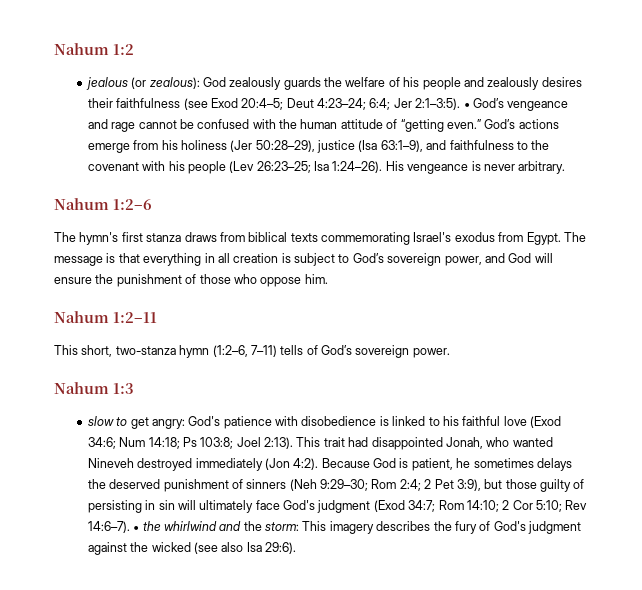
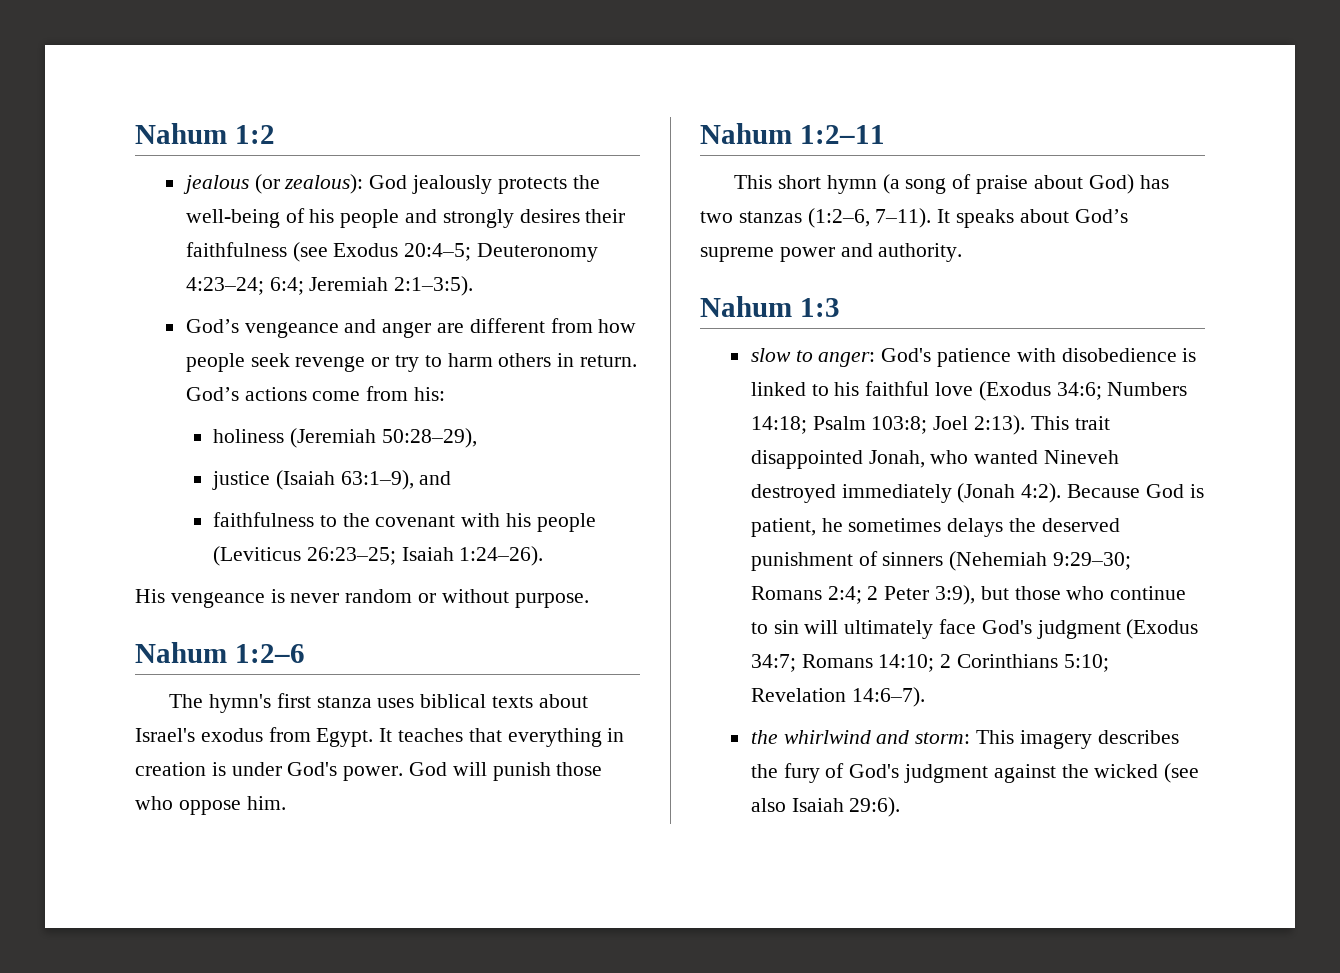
[229,77,386,90] zealously guards the welfare -> [411,175,600,194] [185,209,280,228] jealously protects the well-being
[487,77,540,90] zealously -> [442,209,514,228] strongly
[210,98,314,110] Exod 20:4–5; Deut -> [333,243,598,262] Exodus 20:4–5; Deuteronomy
[393,98,412,108] Jer -> [309,277,389,291] Jeremiah
[463,103,470,108] • -> (474, 286) //
[111,119,559,132] [87,140,253,153] rage cannot be confused with the human attitude of “getting even.” God’s actions emerge from his holiness (Jer -> [382,318,637,338] [185,353,638,372] [185,386,445,401] [212,428,376,448] anger are different from how people seek revenge or try to harm others in return. God’s actions come from his: // holiness (Jeremiah
[317,140,378,153] justice (Isa -> [211,470,335,490] // justice (Isaiah
(447, 145) none -> (452, 478) //
[229,161,330,173] (Lev 26:23–25; Isa -> [212,546,454,566] (Leviticus 26:23–25; Isaiah
(383, 167) none -> (544, 556) //
[518,161,566,174] arbitrary. -> [345,589,589,608] random or without purpose.
[184,232,245,242] draws from -> [377,698,415,708] uses
[321,232,410,245] commemorating -> [538,694,588,708] about
[563,232,586,242] [54,253,116,266] The message is -> [379,728,464,742] It teaches
[217,253,230,263] all -> (625, 735) none
[294,253,553,266] [54,274,197,287] subject to God’s sovereign power, and God will ensure the punishment of -> [231,762,551,781] under God's power. God will punish
[81,345,450,358] short, two-stanza hymn (1:2–6, 7–11) tells of God’s sovereign power. -> [778,174,1169,194] [700,208,1128,228] [700,243,963,262] short hymn (a song of praise about God) has two stanzas (1:2–6, 7–11). It speaks about God’s supreme power and authority.
[130,417,185,429] get angry: -> [818,352,876,367] anger:
[530,416,562,428] [87,437,197,449] (Exod 34:6; Num 14:18; Ps -> [978,381,1188,401] [750,416,866,434] (Exodus 34:6; Numbers 14:18; Psalm
[348,437,369,447] had -> (1110, 423) none
[264,458,290,470] (Jon -> [957,483,1016,503] (Jonah
[289,479,397,491] (Neh 9:29–30; Rom -> [949,551,1131,571] [750,586,822,600] (Nehemiah 9:29–30; Romans
[434,479,454,489] Pet -> [884,586,930,600] Peter
[540,479,585,492] [87,500,156,513] guilty of persisting in -> [1066,586,1187,600] [750,622,768,634] who continue to
[373,500,588,512] (Exod 34:7; Rom 14:10; 2 Cor 5:10; Rev -> [1126,619,1199,639] [750,654,1109,672] [750,688,846,702] (Exodus 34:7; Romans 14:10; 2 Corinthians 5:10; Revelation
[133,526,140,531] • -> (925, 697) //
[243,521,262,531] the -> (910, 737) none
[246,542,262,552] Isa -> [791,798,844,812] Isaiah

